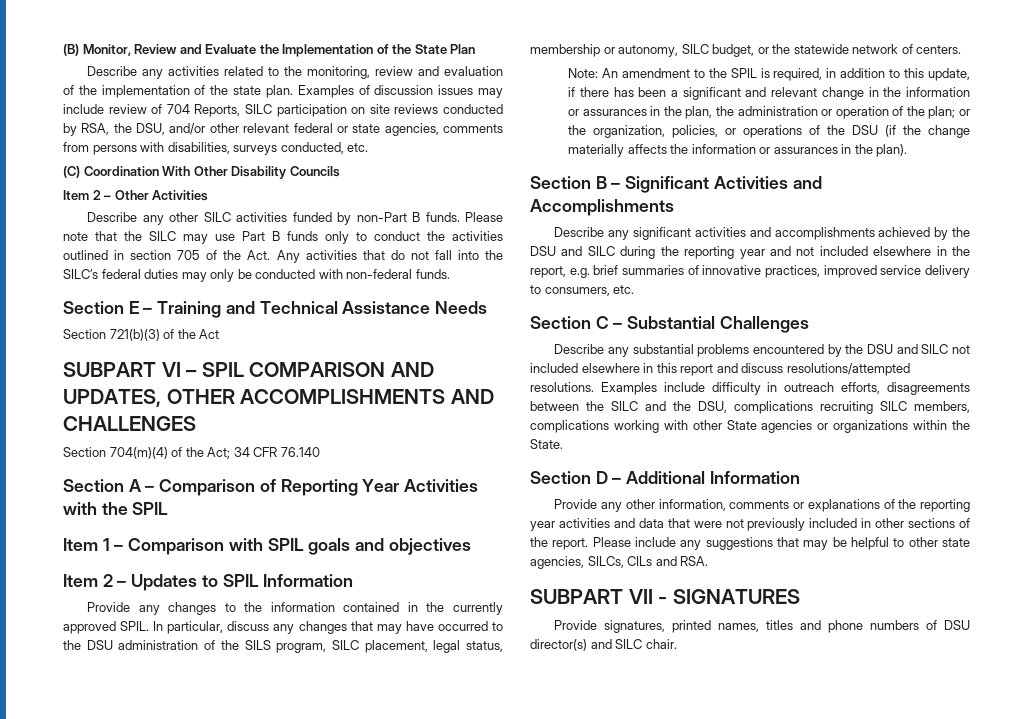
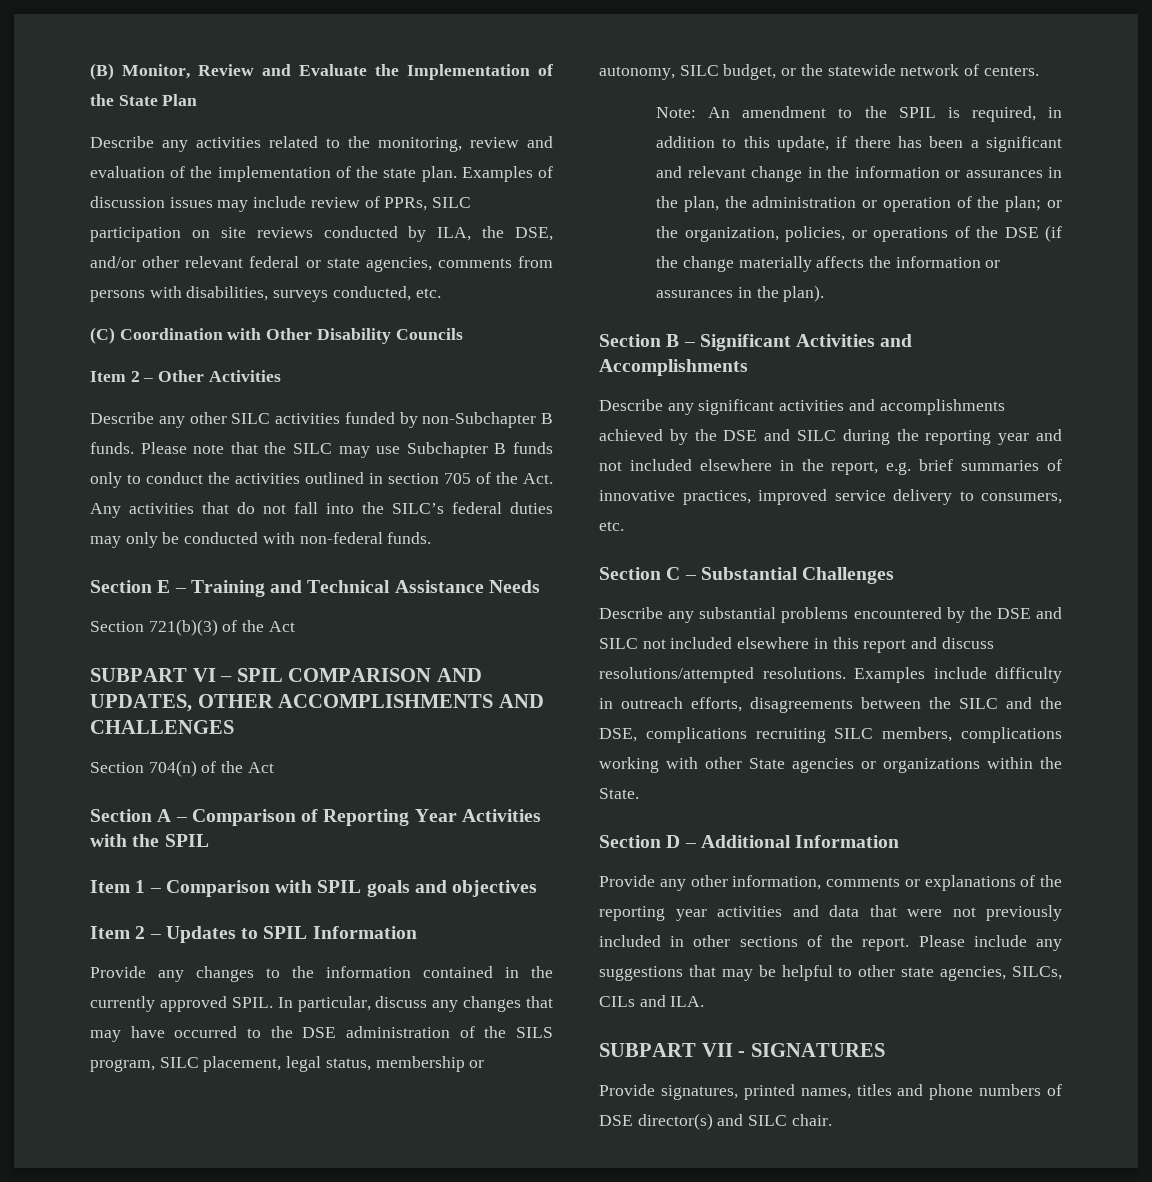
[166,104,241,117] 704 Reports, -> [384,197,428,211] PPRs,
[81,123,166,135] RSA, the DSU, -> [437,226,553,241] ILA, the DSE,
[162,166,191,176] With -> [227,328,262,340] with
[356,212,407,222] non-Part -> [422,412,537,428] non-Subchapter
[242,231,265,241] Part -> [406,442,488,458] Subchapter
[109,447,320,459] 704(m)(4) of the Act; 34 CFR 76.140 -> [148,760,274,777] 704(n) of the Act
[86,640,113,650] DSU -> [302,1027,337,1038] DSE
[852,125,879,135] DSU -> [1004,227,1039,238] DSE
[530,246,556,256] DSU -> [723,430,758,441] DSE
[867,344,894,354] DSU -> [996,608,1031,619] DSE
[698,401,727,413] DSU, -> [599,728,637,742] DSE,
[680,556,709,566] RSA. -> [670,996,705,1007] ILA.
[944,620,971,630] DSU -> [599,1115,633,1126] DSE

